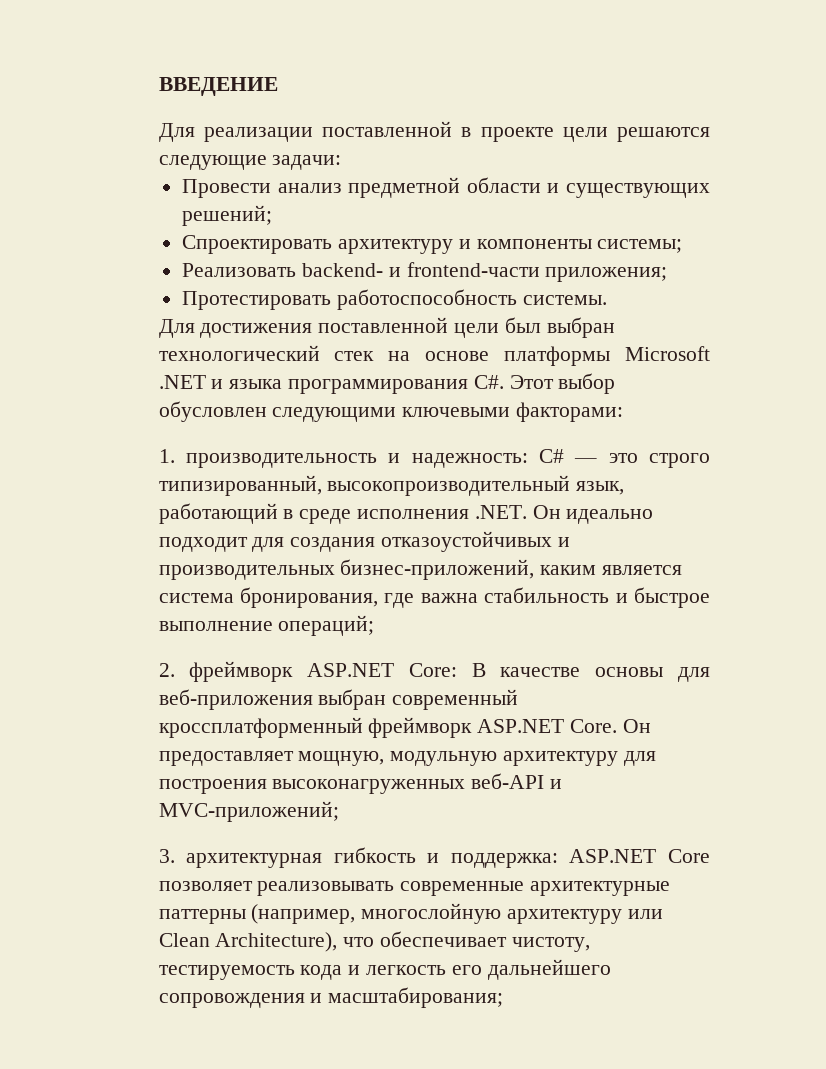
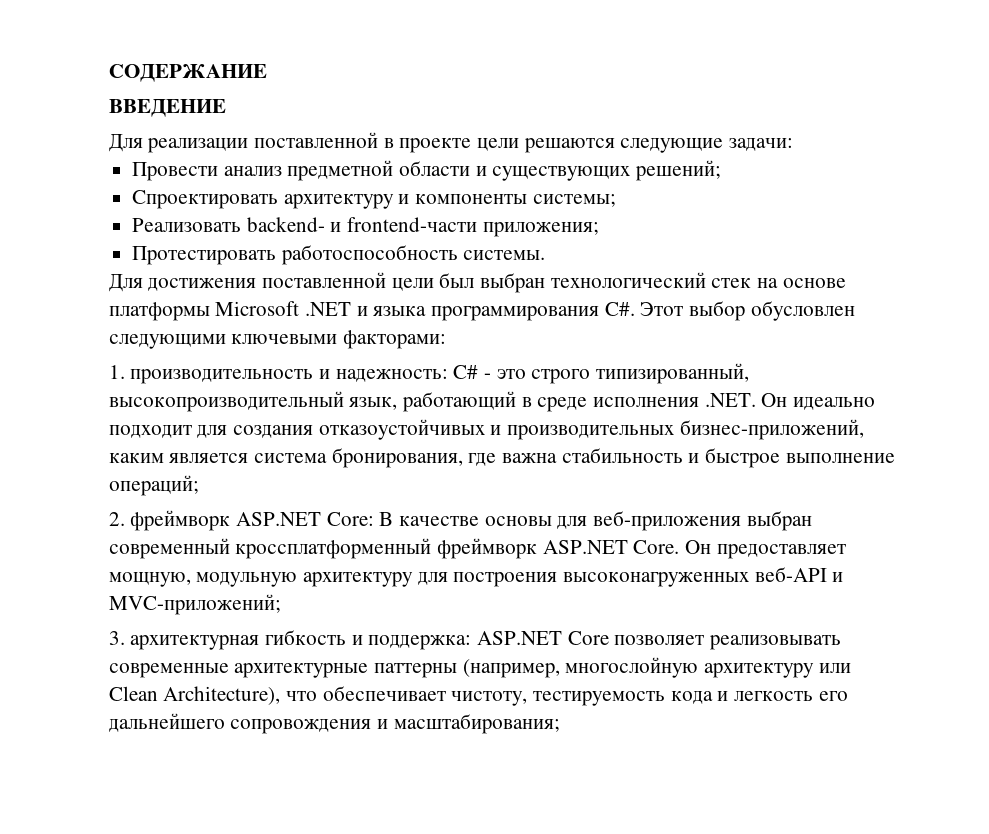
(158, 86) none -> [108,64,267,82] СОДЕРЖАНИЕ //
[574,458,598,463] — -> [484,373,492,379] -

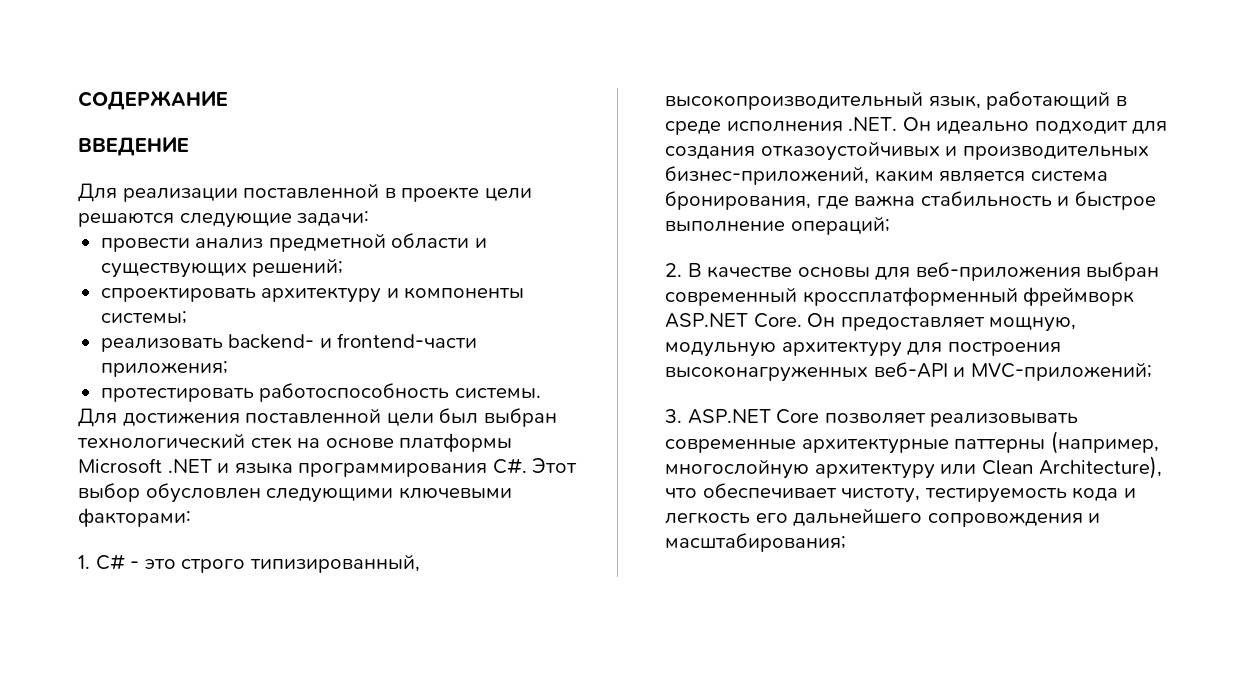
[131,162,218,181] Провести -> [100,238,190,252] провести
[131,190,278,209] Спроектировать -> [100,287,256,302] спроектировать
[131,218,241,232] Реализовать -> [100,338,223,352] реализовать
[131,246,276,265] Протестировать -> [100,388,254,402] протестировать
[130,369,448,384] производительность и надежность: -> (90, 562) none
[130,510,374,531] фреймворк ASP.NET Core: -> (682, 270) none
[130,630,472,650] архитектурная гибкость и поддержка: -> (682, 416) none

